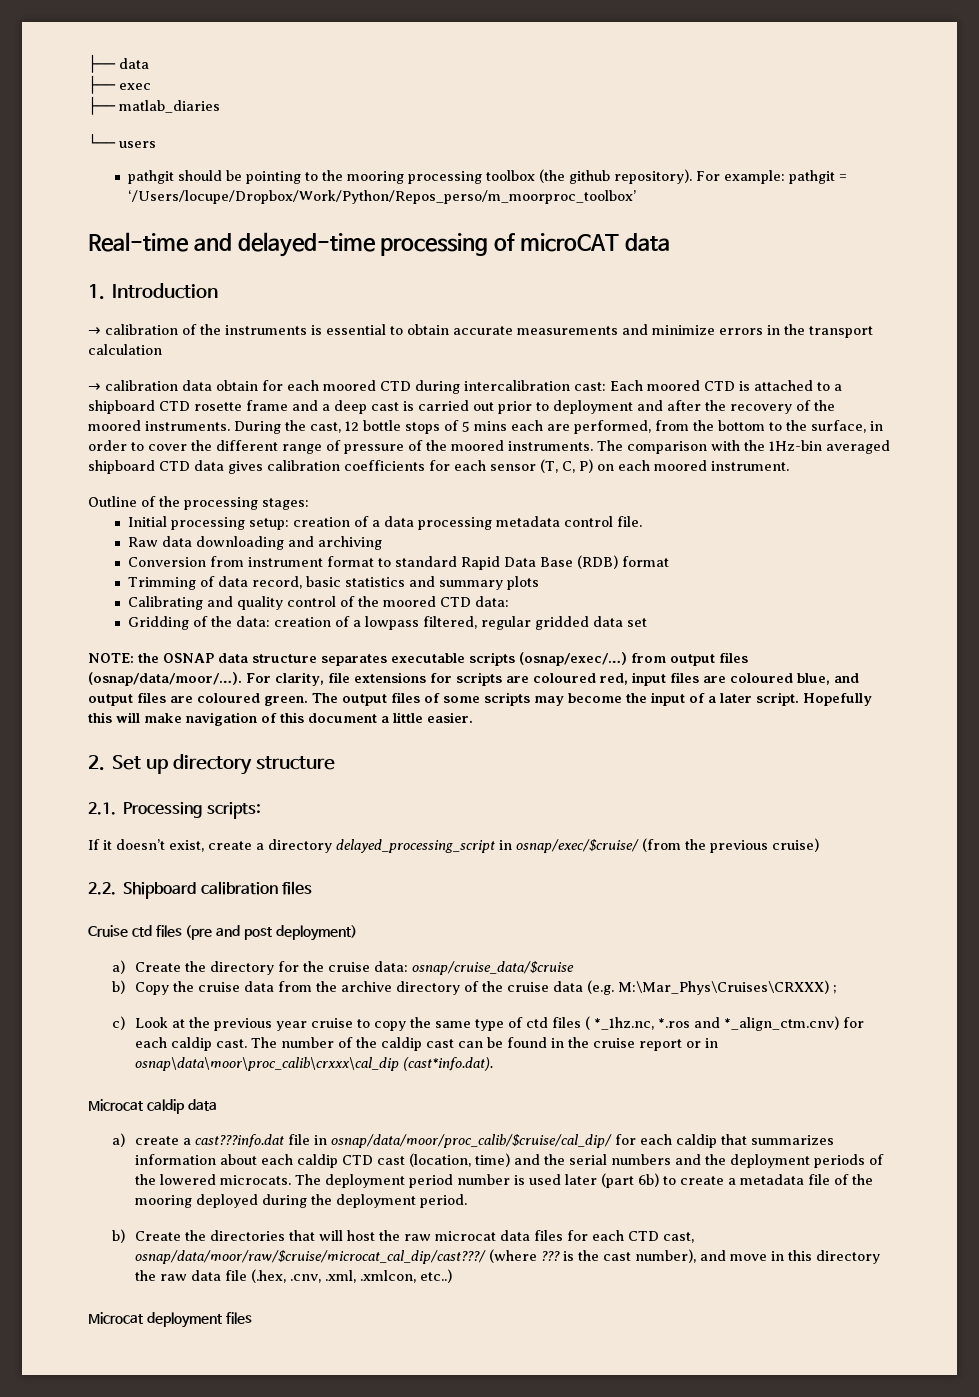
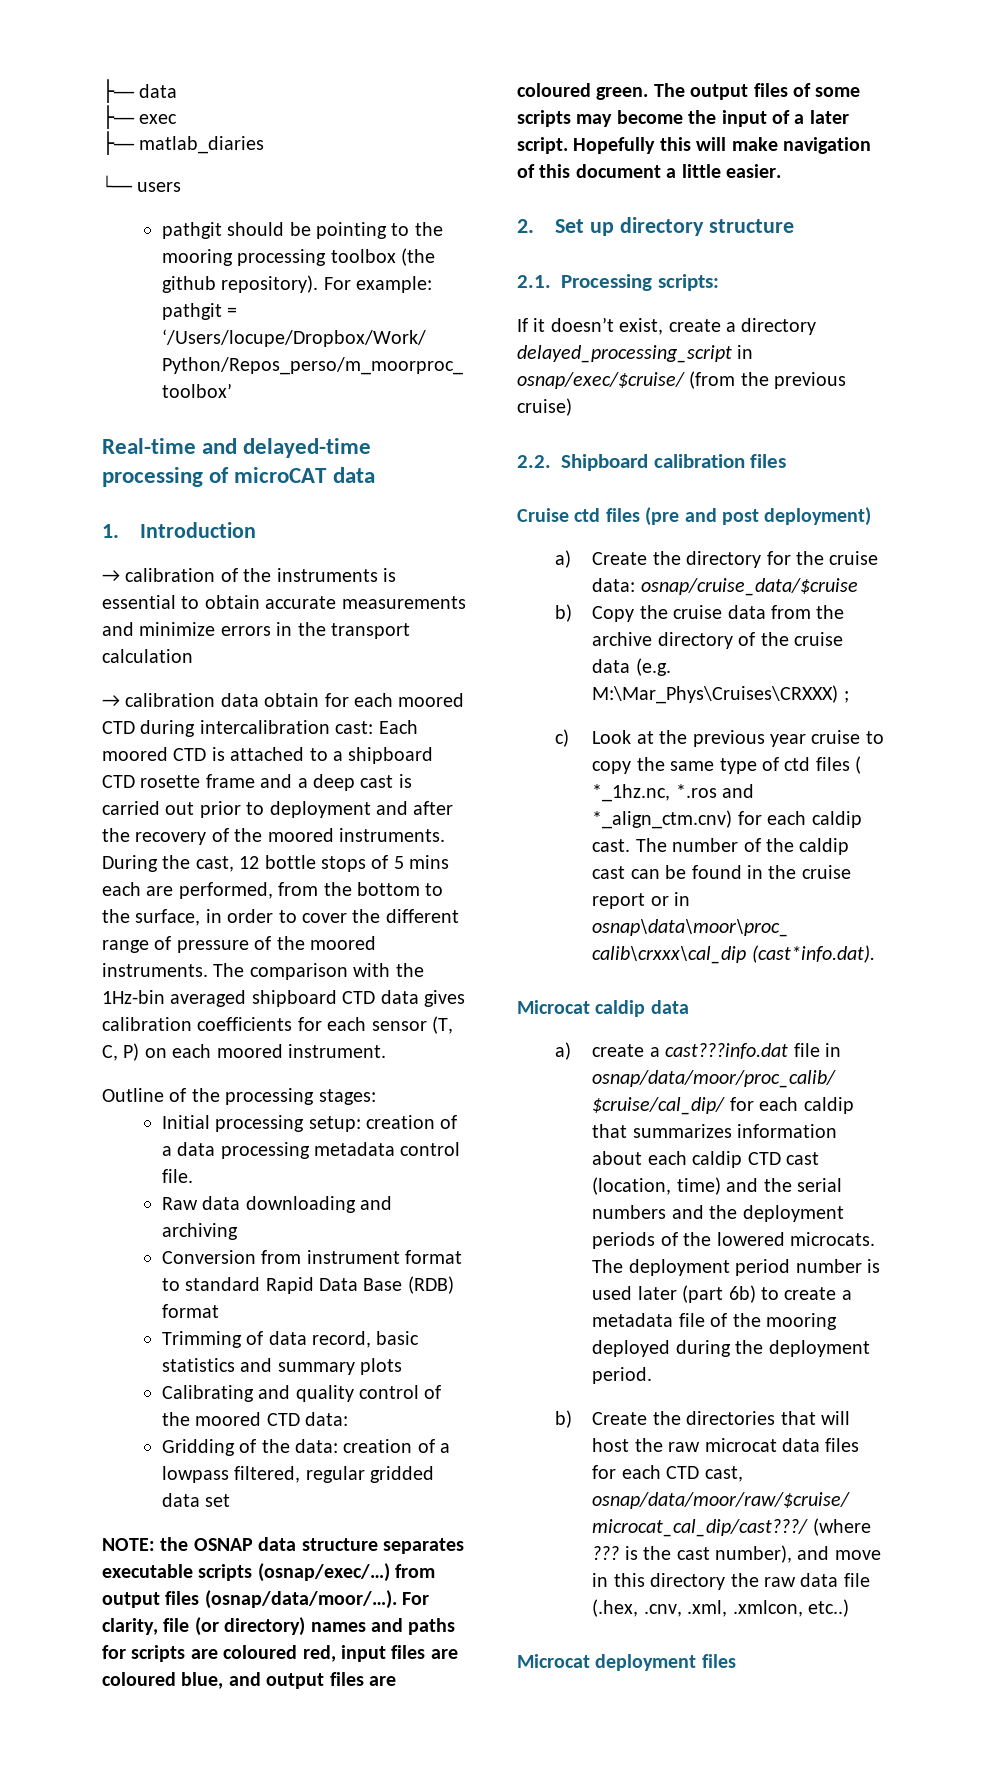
[354,672,426,683] extensions -> [194,1617,456,1636] (or directory) names and paths

